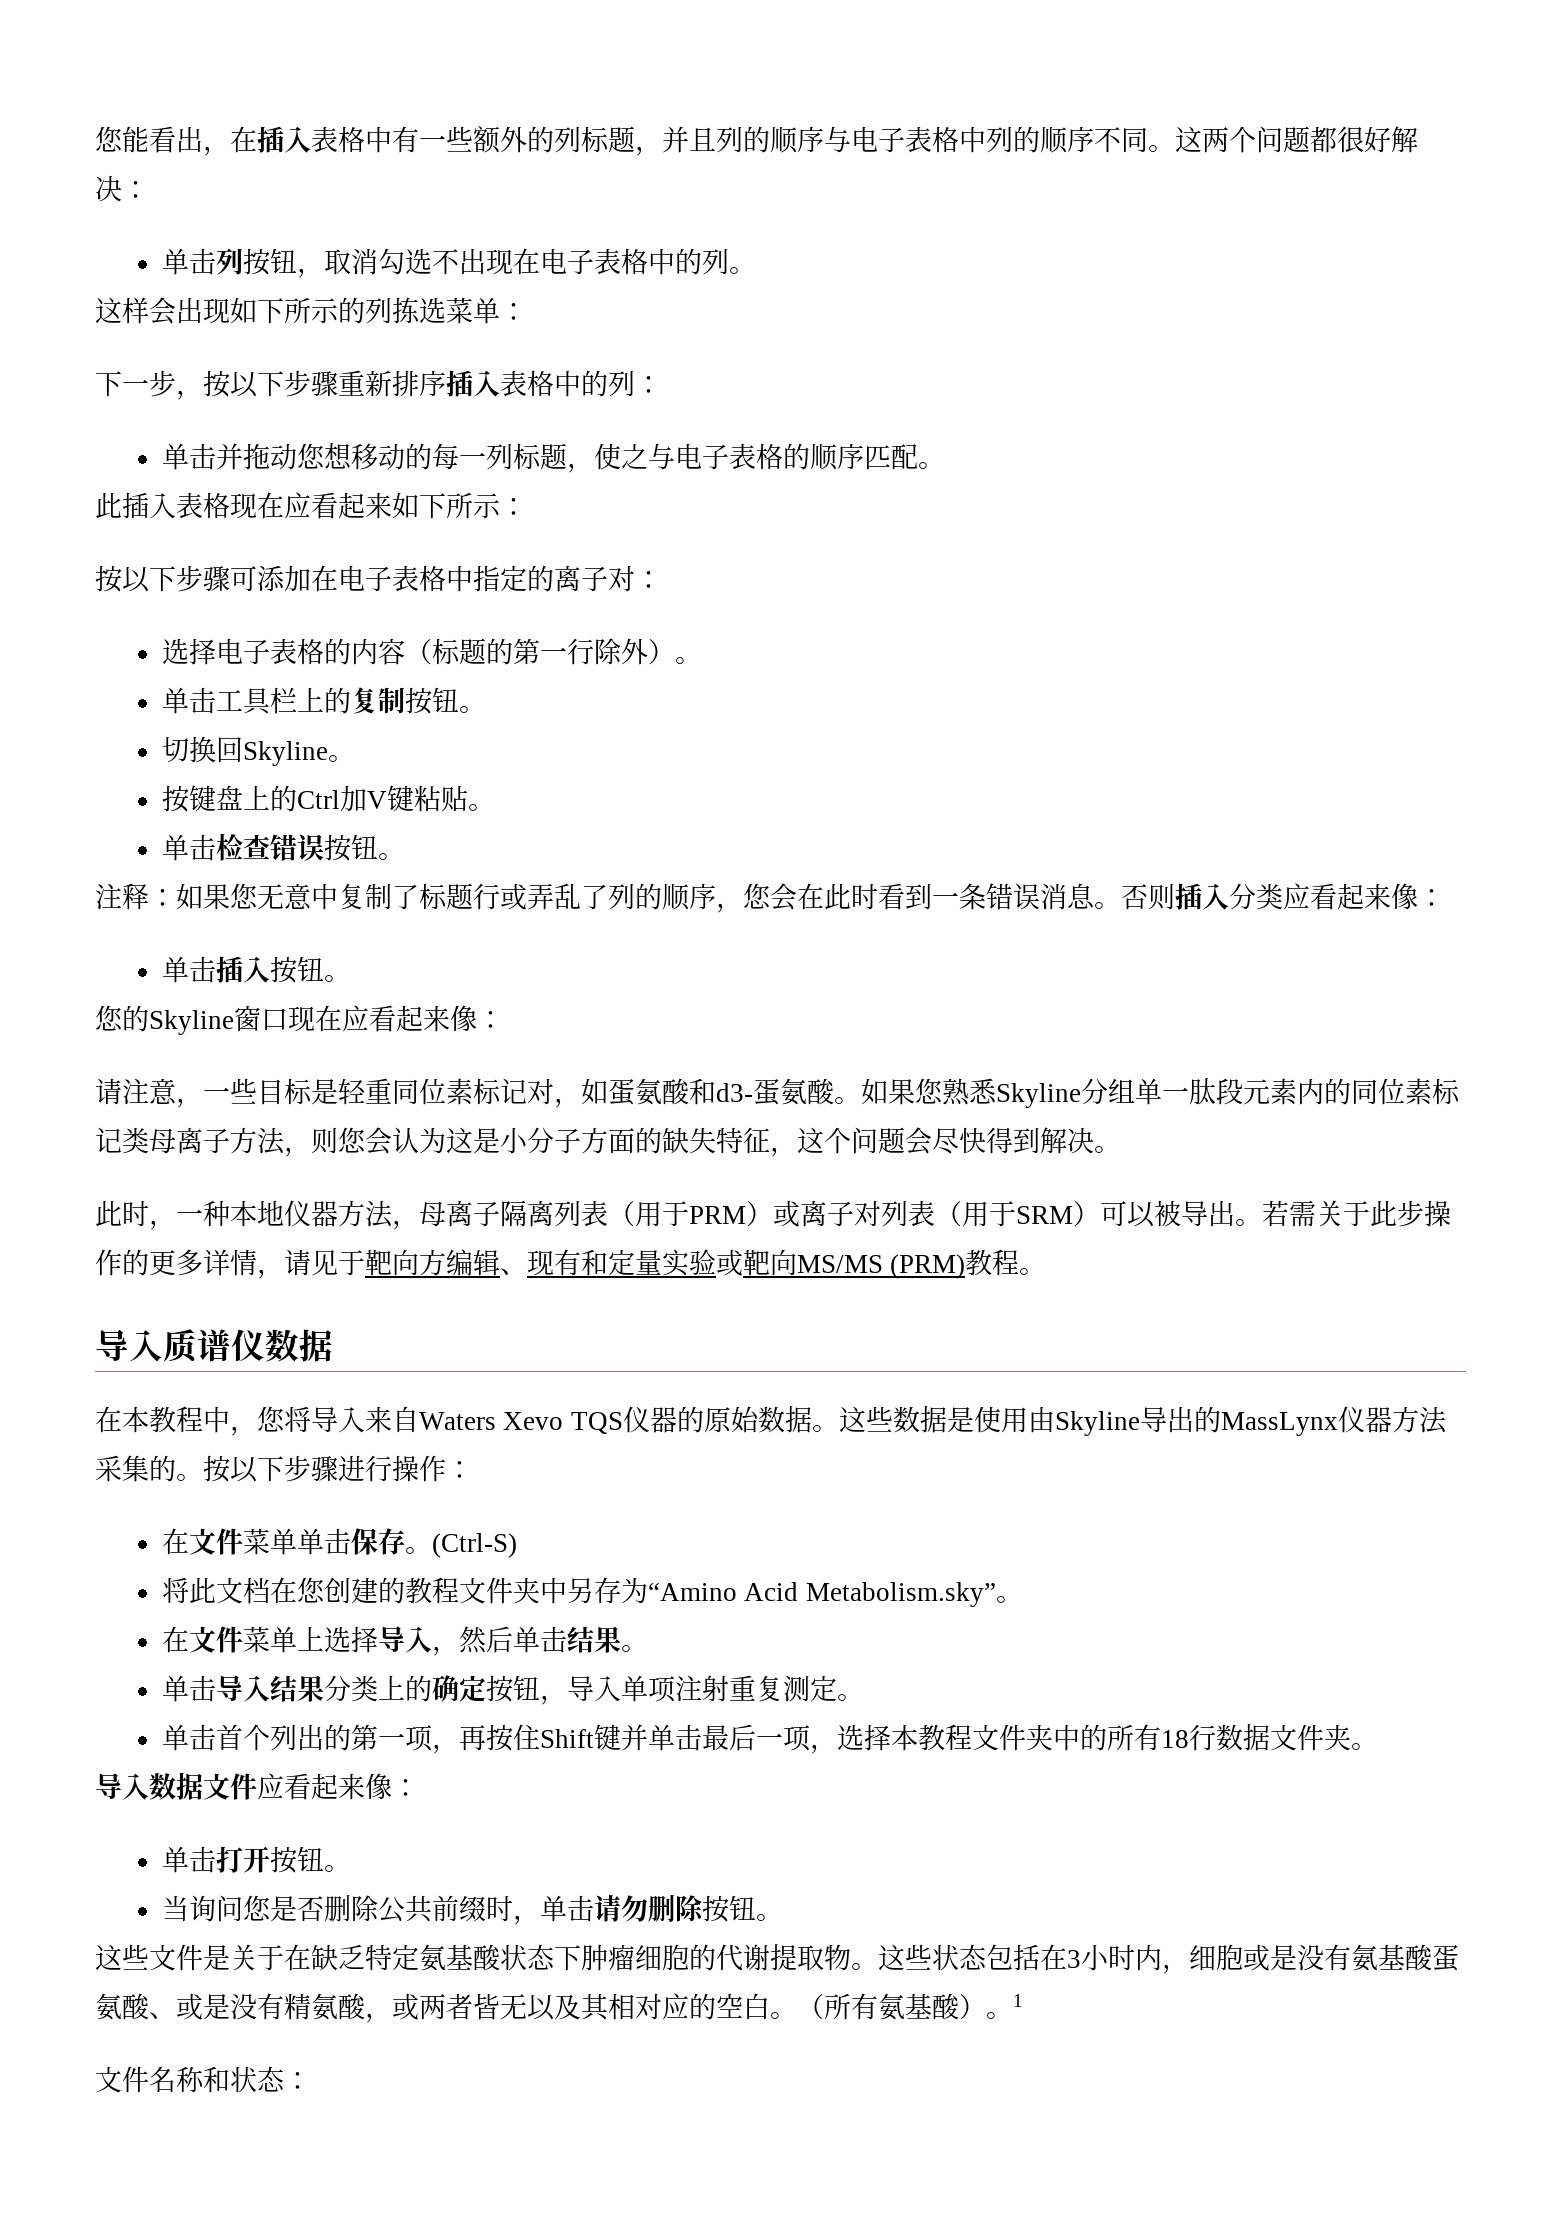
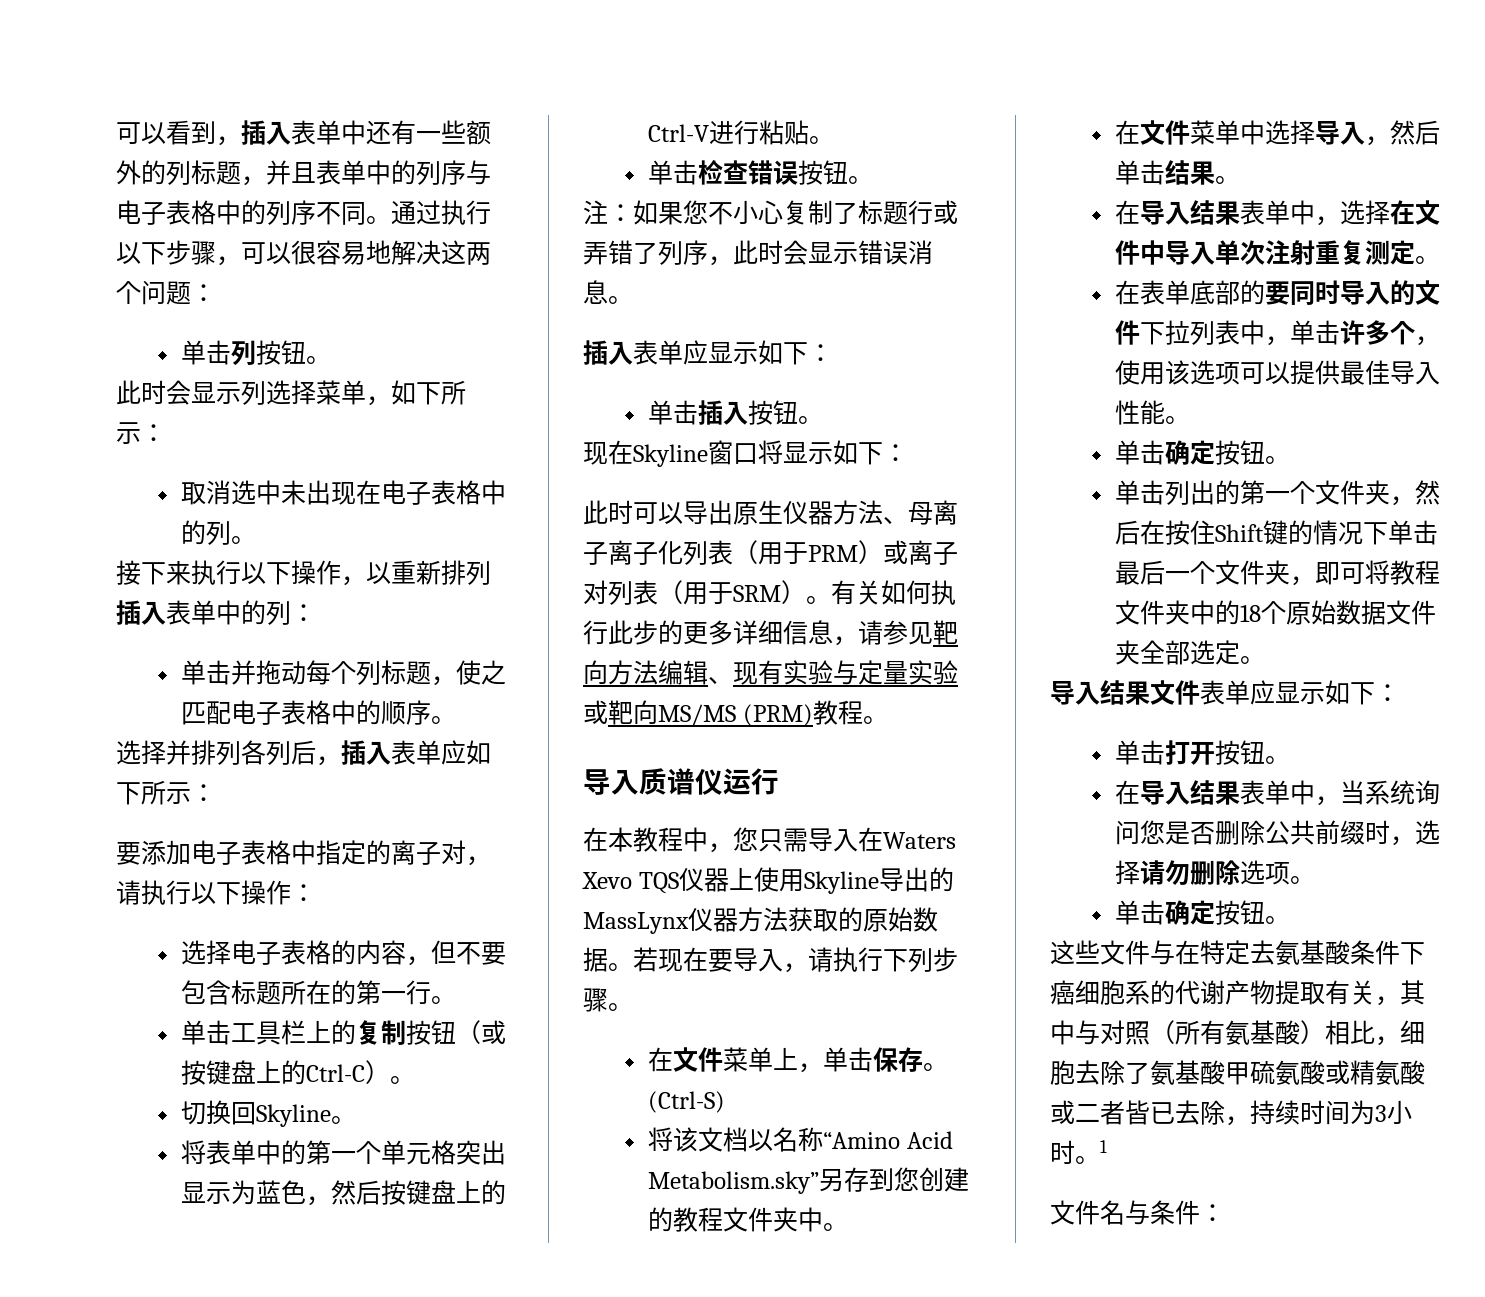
[95,126,392,156] 您能看出，在插入表格中 -> [116,120,391,146] 可以看到，插入表单中还
[716,126,798,154] 列的顺 -> [316,160,441,185] 表单中的列
[986,126,1068,154] 列的顺 -> [241,200,291,225] 的列
[1175,126,1418,153] [95,175,149,202] [162,248,460,278] 这两个问题都很好解决： // 单击列按钮，取消勾选不 -> [391,200,491,225] [116,240,491,266] [116,280,216,305] [181,340,332,366] [116,380,466,406] [116,422,166,444] [181,480,307,505] 通过执行以下步骤，可以很容易地解决这两个问题： // 单击列按钮。 // 此时会显示列选择菜单，如下所示： // 取消选中未
[95,297,527,325] [95,370,554,400] 这样会出现如下所示的列拣选菜单： // 下一步，按以下步骤重新排序插入表格 -> [116,560,491,586] [116,600,216,625] 接下来执行以下操作，以重新排列插入表单
[297,443,487,470] 您想移动的每一 -> [306,660,357,685] 每个
[648,443,946,471] [95,492,527,519] [95,565,338,593] 与电子表格的顺序匹配。 // 此插入表格现在应看起来如下所示： // 按以下步骤可添加在 -> [181,700,457,725] [116,740,491,766] [116,780,216,805] [116,840,191,865] 匹配电子表格中的顺序。 // 选择并排列各列后，插入表单应如下所示： // 要添加
(635, 578) none -> [466,856,491,866] [116,880,291,905] ，请执行以下操作
[405,638,487,665] （标题 -> [406,940,507,966] [181,980,332,1005] ，但不要包含标题所在
[594,638,676,665] 除外） -> (432, 992) none
(460, 700) none -> [456,1020,507,1044] [181,1060,391,1085] （或按键盘上的Ctrl-C）
[162,785,415,813] 按键盘上的Ctrl加V键 -> [181,1140,507,1165] [181,1180,507,1206] [648,120,760,145] 将表单中的第一个单元格突出显示为蓝色，然后按键盘上的Ctrl-V进行
[122,883,149,910] 释 -> (608, 212) none
[257,883,338,910] 无意中 -> [708,200,783,225] 不小心
[554,883,1418,913] 乱了列的顺序，您会在此时看到一条错误消息。否则插入分类应看起来像 -> [608,240,933,266] [583,280,633,304] [583,340,808,365] 错了列序，此时会显示错误消息。 // 插入表单应显示如下
[95,1005,149,1032] 您的 -> [583,440,633,465] 现在
[288,1005,504,1032] [95,1078,1460,1108] [95,1127,1121,1157] [95,1200,554,1230] 现在应看起来像： // 请注意，一些目标是轻重同位素标记对，如蛋氨酸和d3-蛋氨酸。如果您熟悉Skyline分组单一肽段元素内的同位素标记类母离子方法，则您会认为这是小分子方面的缺失特征，这个问题会尽快得到解决。 // 此时，一种本地仪器方法，母离子隔离 -> [758,440,908,465] [583,500,958,525] [583,540,683,565] 将显示如下： // 此时可以导出原生仪器方法、母离子离子化
[1100,1200,1451,1228] [95,1249,446,1279] 可以被导出。若需关于此步操作的更多详情，请见于靶向方 -> [806,580,956,605] [583,620,958,646] [583,660,658,685] 。有关如何执行此步的更多详细信息，请参见靶向方法
[581,1249,608,1276] 和 -> [783,660,858,685] 实验与
[265,1329,333,1362] 数据 -> [723,768,779,795] 运行
[284,1406,419,1433] 将导入来自 -> [758,827,883,852] 只需导入在
[676,1406,1055,1433] 的原始数据。这些数据是使用由 -> [728,867,804,892] 上使用
[95,1455,473,1483] [162,1528,298,1555] 采集的。按以下步骤进行操作： // 在文件菜单 -> [788,907,938,932] [583,947,958,973] [583,988,633,1012] [648,1047,824,1073] 获取的原始数据。若现在要导入，请执行下列步骤。 // 在文件菜单上，
[189,1577,298,1604] 此文档在 -> [673,1127,953,1152] [648,1167,895,1194] 该文档以名称“Amino Acid Metabolism.sky”另存到
[567,1577,1023,1607] [162,1626,325,1653] 另存为“Amino Acid Metabolism.sky”。 // 在文件菜单上 -> [823,1223,849,1231] [1115,120,1266,145] 。 // 在文件菜单中
[162,1675,865,1705] [162,1724,487,1754] 单击导入结果分类上的确定按钮，导入单项注射重复测定。 // 单击首个列出的第一项，再 -> [1115,200,1441,226] [1115,240,1441,265] [1115,280,1441,305] [1115,320,1441,346] [1115,360,1441,385] [1115,400,1191,425] [1115,440,1291,465] [1115,480,1441,506] [1115,520,1166,545] 在导入结果表单中，选择在文件中导入单次注射重复测定。 // 在表单底部的要同时导入的文件下拉列表中，单击许多个，使用该选项可以提供最佳导入性能。 // 单击确定按钮。 // 单击列出的第一个文件夹，然后在
[621,1724,649,1751] 并 -> [1288,520,1389,545] 的情况下
[783,1724,919,1754] 项，选择本 -> [1190,560,1391,586] 个文件夹，即可将
[1107,1724,1217,1751] 所有18行 -> [1240,600,1337,625] 18个原始
[1351,1743,1379,1750] [95,1772,392,1800] 。 // 导入数据文件应看起来像 -> [1140,640,1266,665] [1050,680,1375,705] 全部选定。 // 导入结果文件表单应显示如下
[162,1895,190,1922] 当 -> [1115,780,1416,806] 在导入结果表单中，当系统
[540,1895,595,1922] 单击 -> [1415,820,1441,845] [1115,860,1141,885] 选择
(705, 1908) none -> [1240,860,1316,885] [1115,900,1216,925] 选项。 // 单击确定
[203,1944,1459,1974] [95,1993,986,2023] 是关于在缺乏特定氨基酸状态下肿瘤细胞的代谢提取物。这些状态包括在3小时内，细胞或是没有氨基酸蛋氨酸、或是没有精氨酸，或两者皆无以及其相对应的空白。（所有氨基酸） -> [1150,940,1425,965] [1050,980,1425,1006] [1050,1020,1425,1046] [1050,1060,1425,1085] [1050,1100,1412,1126] [1050,1140,1075,1164] 与在特定去氨基酸条件下癌细胞系的代谢产物提取有关，其中与对照（所有氨基酸）相比，细胞去除了氨基酸甲硫氨酸或精氨酸或二者皆已去除，持续时间为3小时
[176,2066,285,2093] 称和状态 -> [1125,1200,1200,1225] 与条件

